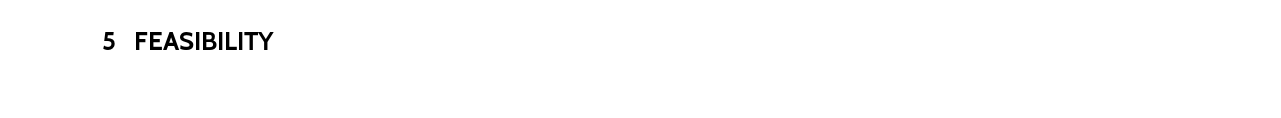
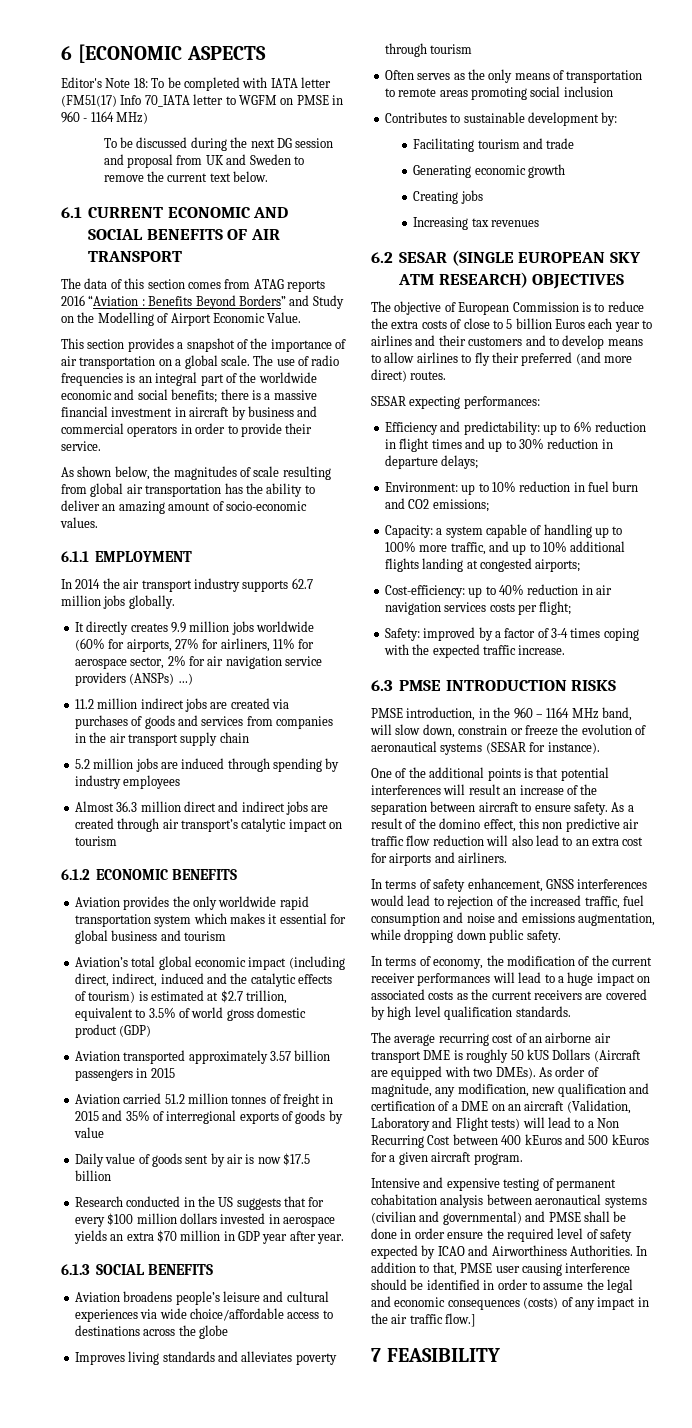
[102,32,116,50] 5 -> [61,44,266,63] [61,77,331,91] [61,94,343,107] [61,111,149,124] [103,137,334,151] [103,154,304,168] [103,171,269,182] [61,207,289,218] [88,229,281,240] [88,251,183,262] [61,278,325,292] [61,295,344,309] [61,312,302,326] [61,338,346,352] [61,355,340,369] [61,372,317,386] [61,389,317,403] [61,406,318,420] [61,423,313,437] [61,441,101,451] [61,466,331,480] [61,483,315,497] [61,500,307,514] [60,517,98,528] [61,551,193,562] [61,578,313,592] [61,595,175,609] [74,621,314,635] [74,638,315,652] [74,655,322,669] [74,672,193,686] [74,698,289,712] [74,715,333,729] [74,732,249,746] [74,758,340,772] [74,775,181,789] [74,801,329,815] [74,818,342,832] [74,836,117,846] [61,869,238,880] [74,896,309,910] [74,913,346,927] [74,930,226,944] [74,956,345,970] [74,973,332,987] [74,990,287,1004] [74,1007,306,1021] [74,1024,152,1038] [74,1050,331,1064] [74,1068,175,1081] [74,1093,334,1107] [74,1110,343,1124] [73,1127,104,1138] [74,1153,311,1167] [74,1170,111,1181] [74,1196,325,1210] [74,1213,335,1227] [73,1230,345,1244] [61,1264,214,1275] [74,1291,329,1305] [74,1308,333,1322] [74,1325,228,1339] [74,1351,337,1365] [384,43,473,57] [384,69,643,83] [384,86,613,100] [384,112,618,126] [413,138,575,152] [413,164,565,178] [413,190,483,204] [413,217,539,230] [371,250,642,266] [398,272,625,289] [371,301,644,315] [371,318,653,332] [371,335,643,349] [371,352,632,366] [371,369,447,382] [371,396,540,409] [384,421,646,435] [384,438,613,452] [384,455,479,469] [384,481,639,495] [384,498,489,512] [384,524,623,538] [384,541,626,555] [384,558,581,572] [384,584,612,598] [384,601,572,615] [384,627,639,641] [383,644,566,658] [371,680,617,691] [371,707,632,721] [370,724,646,738] [371,741,600,755] [371,767,609,781] [371,784,598,795] [371,801,634,815] [371,818,639,832] [371,835,644,846] [371,852,508,866] [371,878,648,892] [370,895,644,909] [371,912,655,926] [370,929,561,943] [371,955,652,969] [371,972,650,986] [371,989,647,1000] [371,1006,571,1020] [371,1032,611,1046] [371,1049,641,1063] [371,1066,599,1080] [371,1083,649,1097] [371,1100,631,1114] [371,1117,619,1131] [371,1134,649,1148] [371,1152,523,1165] [371,1177,616,1191] [371,1194,647,1208] [371,1211,627,1225] [371,1228,632,1242] [371,1245,648,1259] [371,1262,631,1276] [371,1279,633,1293] [371,1296,649,1310] [371,1313,477,1327] [371,1348,381,1362] 6 [ECONOMIC ASPECTS // Editor's Note 18: To be completed with IATA letter (FM51(17) Info 70_IATA letter to WGFM on PMSE in 960 - 1164 MHz) // To be discussed during the next DG session and proposal from UK and Sweden to remove the current text below. // 6.1 CURRENT ECONOMIC AND SOCIAL BENEFITS OF AIR TRANSPORT // The data of this section comes from ATAG reports 2016 “Aviation : Benefits Beyond Borders” and Study on the Modelling of Airport Economic Value. // This section provides a snapshot of the importance of air transportation on a global scale. The use of radio frequencies is an integral part of the worldwide economic and social benefits; there is a massive financial investment in aircraft by business and commercial operators in order to provide their service. // As shown below, the magnitudes of scale resulting from global air transportation has the ability to deliver an amazing amount of socio-economic values. // 6.1.1 EMPLOYMENT // In 2014 the air transport industry supports 62.7 million jobs globally. // It directly creates 9.9 million jobs worldwide (60% for airports, 27% for airliners, 11% for aerospace sector, 2% for air navigation service providers (ANSPs) …) // 11.2 million indirect jobs are created via purchases of goods and services from companies in the air transport supply chain // 5.2 million jobs are induced through spending by industry employees // Almost 36.3 million direct and indirect jobs are created through air transport’s catalytic impact on tourism // 6.1.2 ECONOMIC BENEFITS // Aviation provides the only worldwide rapid transportation system which makes it essential for global business and tourism // Aviation’s total global economic impact (including direct, indirect, induced and the catalytic effects of tourism) is estimated at $2.7 trillion, equivalent to 3.5% of world gross domestic product (GDP) // Aviation transported approximately 3.57 billion passengers in 2015 // Aviation carried 51.2 million tonnes of freight in 2015 and 35% of interregional exports of goods by value // Daily value of goods sent by air is now $17.5 billion // Research conducted in the US suggests that for every $100 million dollars invested in aerospace yields an extra $70 million in GDP year after year. // 6.1.3 SOCIAL BENEFITS // Aviation broadens people’s leisure and cultural experiences via wide choice/affordable access to destinations across the globe // Improves living standards and alleviates poverty through tourism // Often serves as the only means of transportation to remote areas promoting social inclusion // Contributes to sustainable development by: // Facilitating tourism and trade // Generating economic growth // Creating jobs // Increasing tax revenues // 6.2 SESAR (SINGLE EUROPEAN SKY ATM RESEARCH) OBJECTIVES // The objective of European Commission is to reduce the extra costs of close to 5 billion Euros each year to airlines and their customers and to develop means to allow airlines to fly their preferred (and more direct) routes. // SESAR expecting performances: // Efficiency and predictability: up to 6% reduction in flight times and up to 30% reduction in departure delays; // Environment: up to 10% reduction in fuel burn and CO2 emissions; // Capacity: a system capable of handling up to 100% more traffic, and up to 10% additional flights landing at congested airports; // Cost-efficiency: up to 40% reduction in air navigation services costs per flight; // Safety: improved by a factor of 3-4 times coping with the expected traffic increase. // 6.3 PMSE INTRODUCTION RISKS // PMSE introduction, in the 960 – 1164 MHz band, will slow down, constrain or freeze the evolution of aeronautical systems (SESAR for instance). // One of the additional points is that potential interferences will result an increase of the separation between aircraft to ensure safety. As a result of the domino effect, this non predictive air traffic flow reduction will also lead to an extra cost for airports and airliners. // In terms of safety enhancement, GNSS interferences would lead to rejection of the increased traffic, fuel consumption and noise and emissions augmentation, while dropping down public safety. // In terms of economy, the modification of the current receiver performances will lead to a huge impact on associated costs as the current receivers are covered by high level qualification standards. // The average recurring cost of an airborne air transport DME is roughly 50 kUS Dollars (Aircraft are equipped with two DMEs). As order of magnitude, any modification, new qualification and certification of a DME on an aircraft (Validation, Laboratory and Flight tests) will lead to a Non Recurring Cost between 400 kEuros and 500 kEuros for a given aircraft program. // Intensive and expensive testing of permanent cohabitation analysis between aeronautical systems (civilian and governmental) and PMSE shall be done in order ensure the required level of safety expected by ICAO and Airworthiness Authorities. In addition to that, PMSE user causing interference should be identified in order to assume the legal and economic consequences (costs) of any impact in the air traffic flow.] // 7

